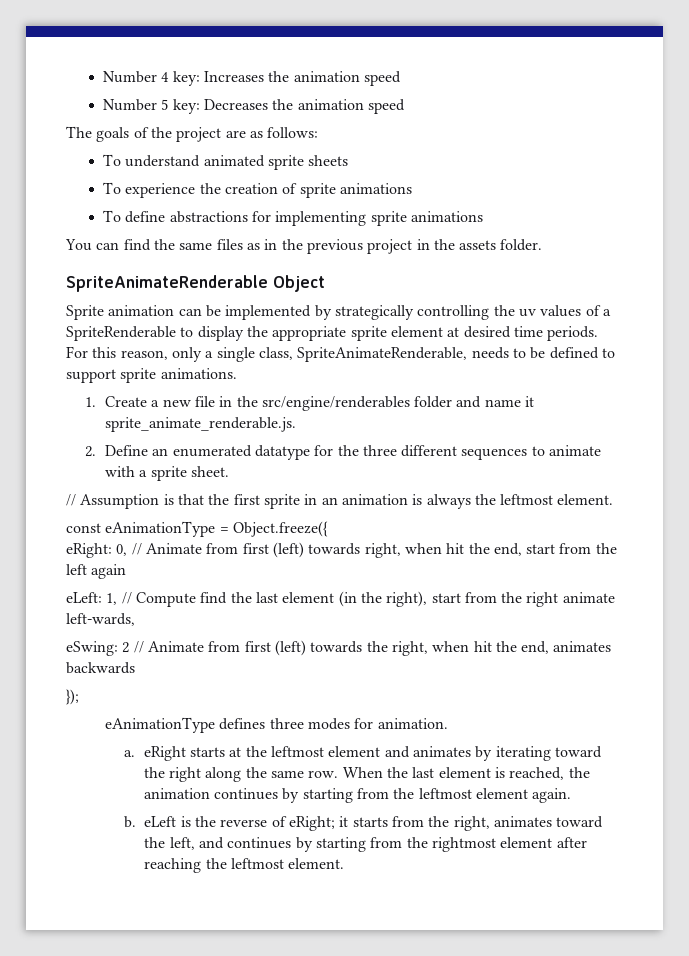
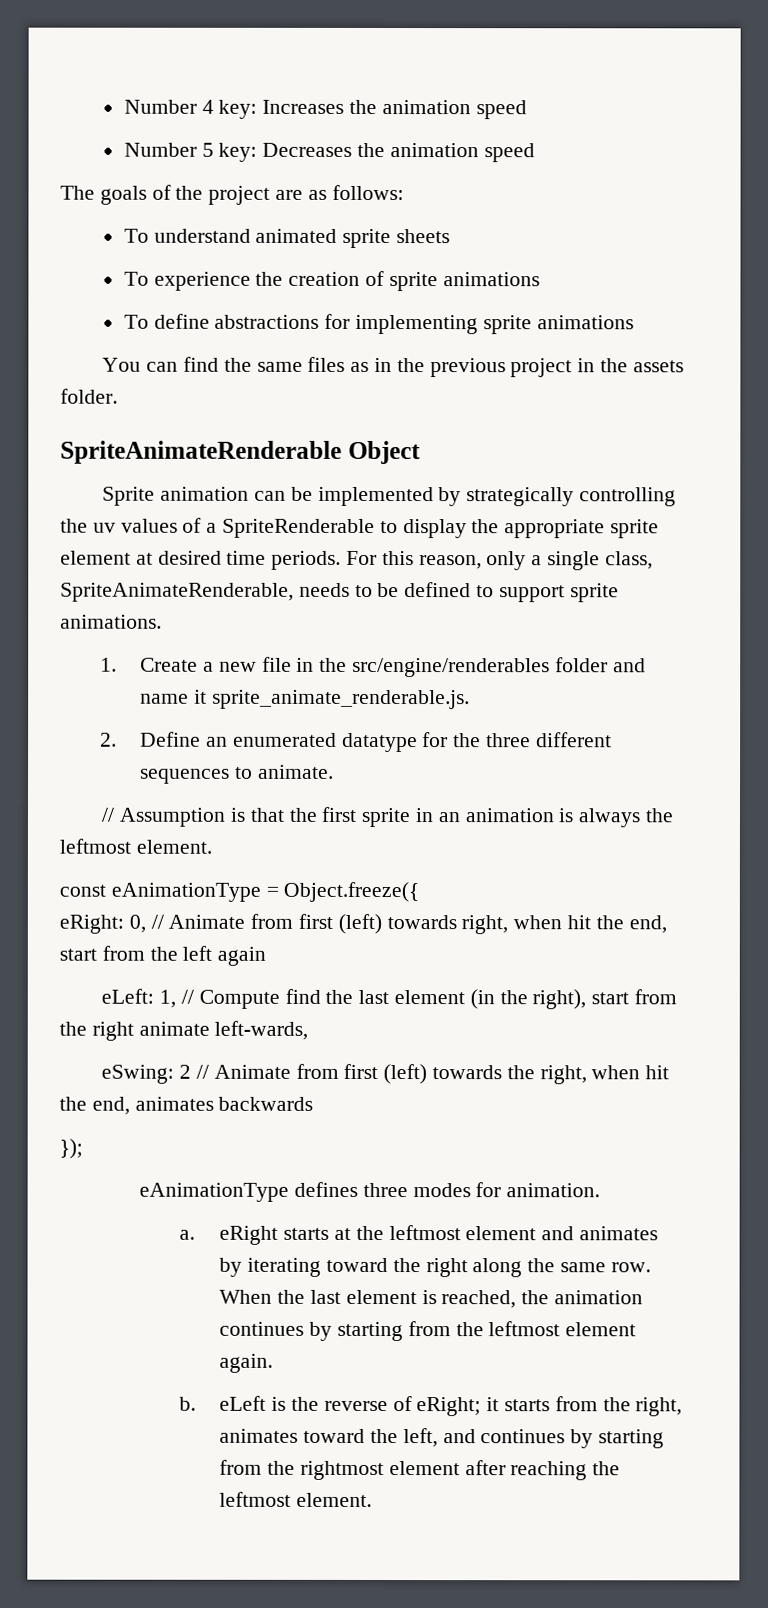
[549,445,602,456] [104,466,229,481] animate with a sprite sheet. -> [257,764,334,779] animate.

